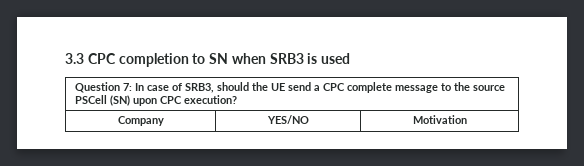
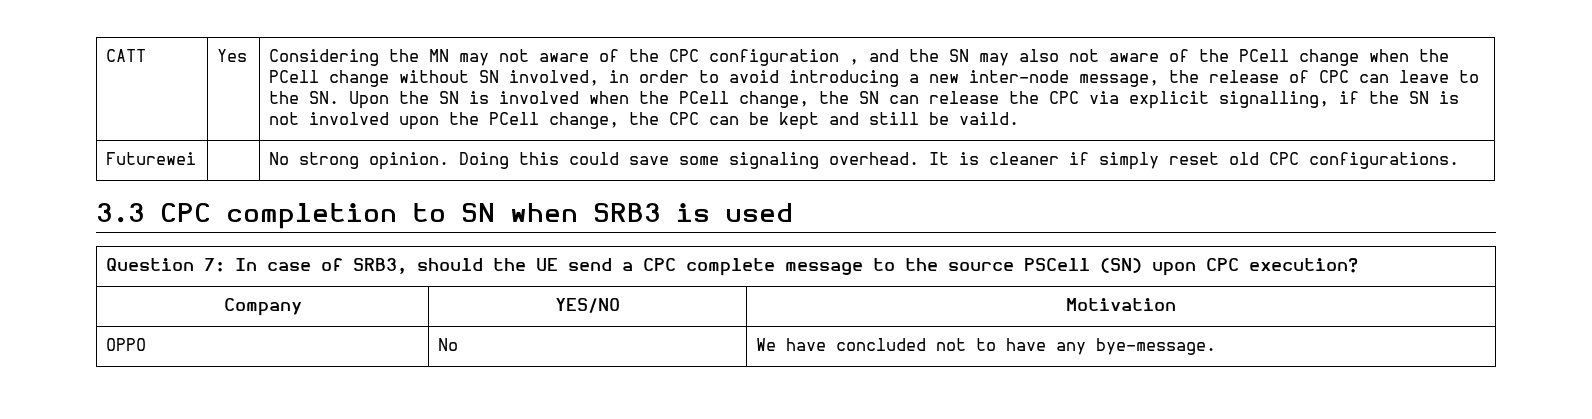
(65, 58) none -> [106,49,147,62] [217,49,248,62] [269,49,1450,66] [269,70,1480,87] [269,91,1460,109] [269,112,1020,130] [106,152,197,165] [269,152,1460,170] CATT | Yes | Considering the MN may not aware of the CPC configuration , and the SN may also not aware of the PCell change when the PCell change without SN involved, in order to avoid introducing a new inter-node message, the release of CPC can leave to the SN. Upon the SN is involved when the PCell change, the SN can release the CPC via explicit signalling, if the SN is not involved upon the PCell change, the CPC can be kept and still be vaild. // Futurewei | | No strong opinion. Doing this could save some signaling overhead. It is cleaner if simply reset old CPC configurations. //
(467, 119) none -> [106,338,147,351] [438,338,459,351] [756,338,1217,355] // OPPO | No | We have concluded not to have any bye-message.

